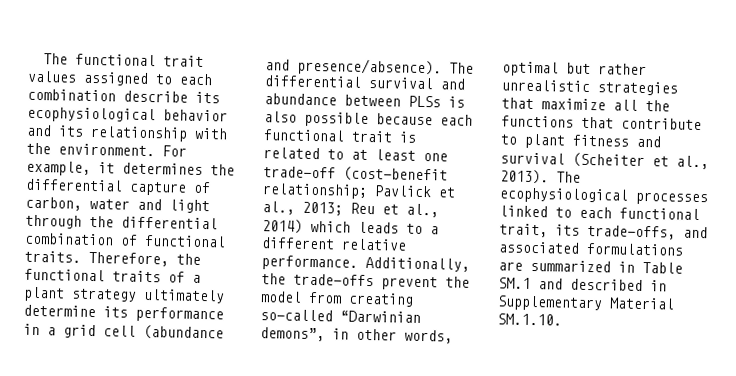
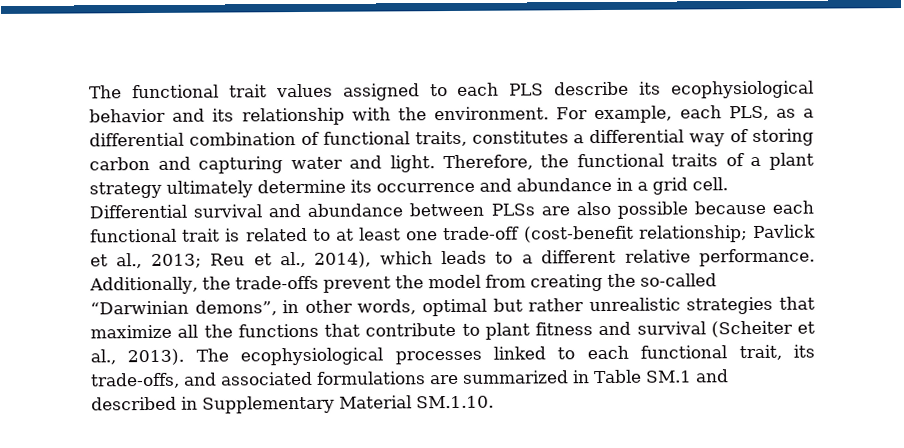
[27,88,116,102] combination -> [509,83,545,96] PLS
[98,162,235,176] [25,178,211,196] [25,196,210,214] [25,214,218,230] [24,232,226,248] [24,250,81,263] it determines the differential capture of carbon, water and light through the differential combination of functional traits. -> [679,105,814,121] [89,128,814,147] [89,155,435,174] each PLS, as a differential combination of functional traits, constitutes a differential way of storing carbon and capturing water and light.
[135,306,224,323] [23,323,224,341] [265,57,474,77] [264,75,362,88] performance in a grid cell (abundance and presence/absence). The differential -> [376,177,728,195] [89,204,187,219] occurrence and abundance in a grid cell. Differential
[448,96,465,108] is -> [540,206,570,216] are
[262,219,303,234] 2014) -> [314,251,372,268] 2014),
(414, 299) none -> [606,273,636,287] the

